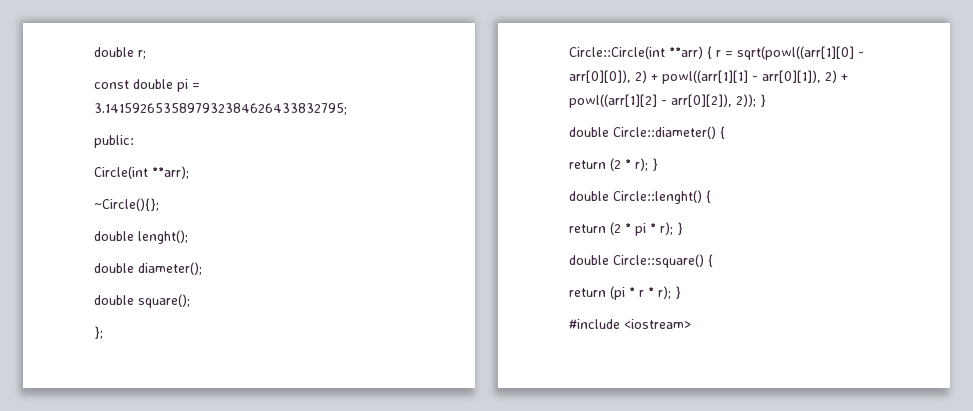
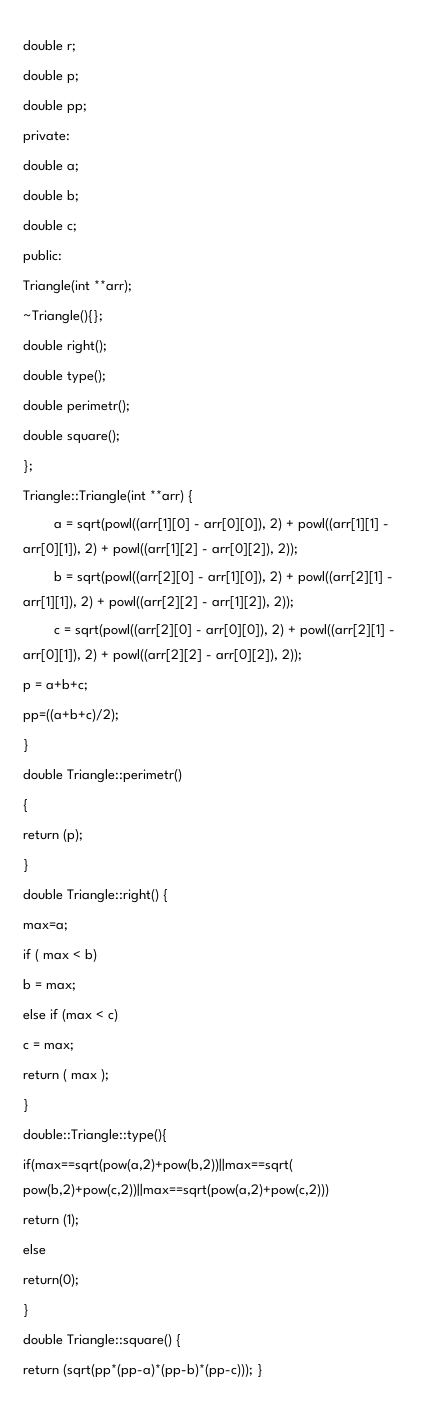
[94,79,200,92] [94,103,347,115] const double pi = 3.1415926535897932384626433832795; -> [23,70,79,84] [23,100,87,114] [23,130,70,144] [23,160,79,172] [23,190,79,202] [23,220,77,232] double p; // double pp; // private: // double a; // double b; // double c;
[94,166,148,179] Circle(int -> [23,279,90,294] Triangle(int
[94,198,159,211] [94,230,188,244] [94,262,202,275] ~Circle(){}; // double lenght(); // double diameter(); -> [23,309,103,324] [23,339,107,354] [23,369,106,384] [23,399,130,414] ~Triangle(){}; // double right(); // double type(); // double perimetr();
[569,46,665,59] Circle::Circle(int -> [23,489,146,504] Triangle::Triangle(int
[716,50,721,57] r -> [54,521,63,529] // a
[760,94,766,107] [569,126,725,139] [569,158,658,171] [569,190,711,204] [569,222,683,236] [569,254,713,268] [569,286,681,300] [569,319,691,329] } // double Circle::diameter() { // return (2 * r); } // double Circle::lenght() { // return (2 * pi * r); } // double Circle::square() { // return (pi * r * r); } // #include <iostream> -> [54,570,394,585] [23,595,294,610] [54,623,396,638] [23,648,302,663] [23,679,88,693] [23,708,119,723] [23,739,29,753] [23,768,182,783] [23,799,28,813] [23,828,83,843] [23,859,29,873] [23,888,168,903] [23,922,68,931] [23,948,97,962] [23,979,76,991] [23,1008,118,1022] [23,1042,74,1051] [23,1068,109,1082] [23,1099,29,1113] [23,1128,167,1143] [23,1158,293,1173] [23,1183,329,1198] [23,1213,79,1227] [23,1244,46,1255] [23,1273,79,1287] [23,1304,29,1318] [23,1333,181,1348] [23,1363,263,1378] // b = sqrt(powl((arr[2][0] - arr[1][0]), 2) + powl((arr[2][1] - arr[1][1]), 2) + powl((arr[2][2] - arr[1][2]), 2)); // c = sqrt(powl((arr[2][0] - arr[0][0]), 2) + powl((arr[2][1] - arr[0][1]), 2) + powl((arr[2][2] - arr[0][2]), 2)); // p = a+b+c; // pp=((a+b+c)/2); // } // double Triangle::perimetr() // { // return (p); // } // double Triangle::right() { // max=a; // if ( max < b) // b = max; // else if (max < c) // c = max; // return ( max ); // } // double::Triangle::type(){ // if(max==sqrt(pow(a,2)+pow(b,2))||max==sqrt( pow(b,2)+pow(c,2))||max==sqrt(pow(a,2)+pow(c,2))) // return (1); // else // return(0); // } // double Triangle::square() { // return (sqrt(pp*(pp-a)*(pp-b)*(pp-c))); }

